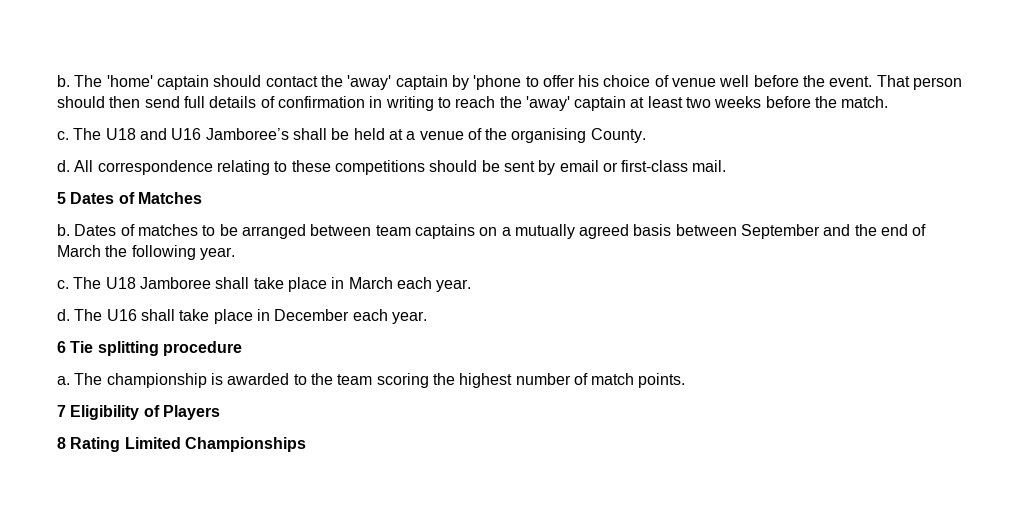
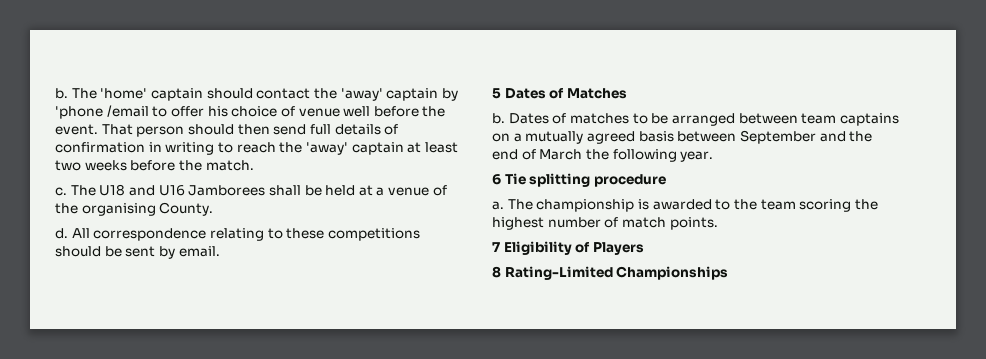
(522, 82) none -> [106,105,149,117] /email
[205,128,289,140] Jamboree’s -> [188,185,266,196] Jamborees
[559,160,727,172] email or first-class mail. -> [178,246,220,257] email.
[57,277,472,292] [57,309,427,324] // c. The U18 Jamboree shall take place in March each year. // d. The U16 shall take place in December each year. -> (714, 156) none
[70,437,181,452] Rating Limited -> [504,266,613,280] Rating-Limited

